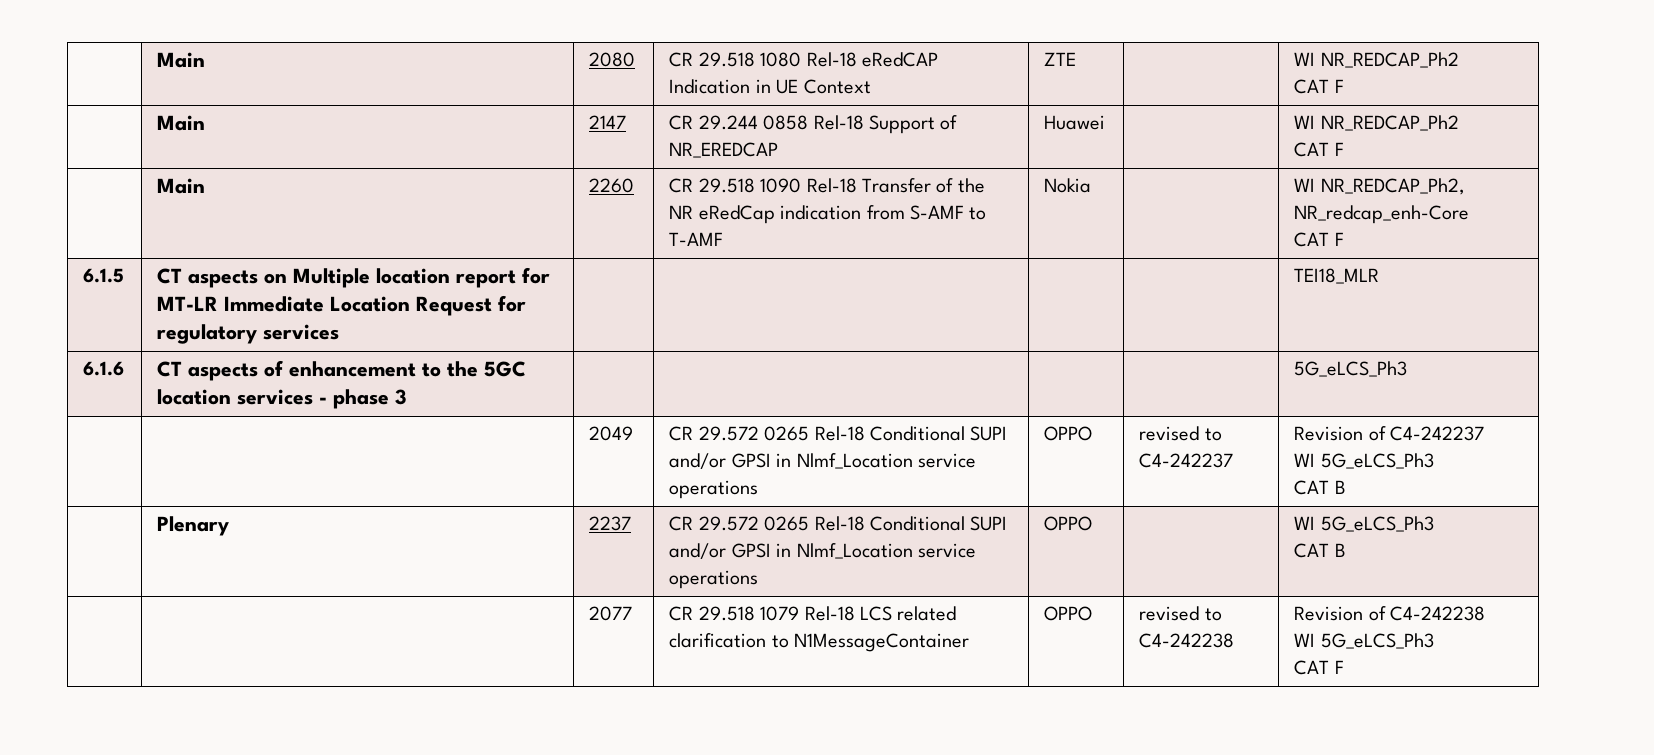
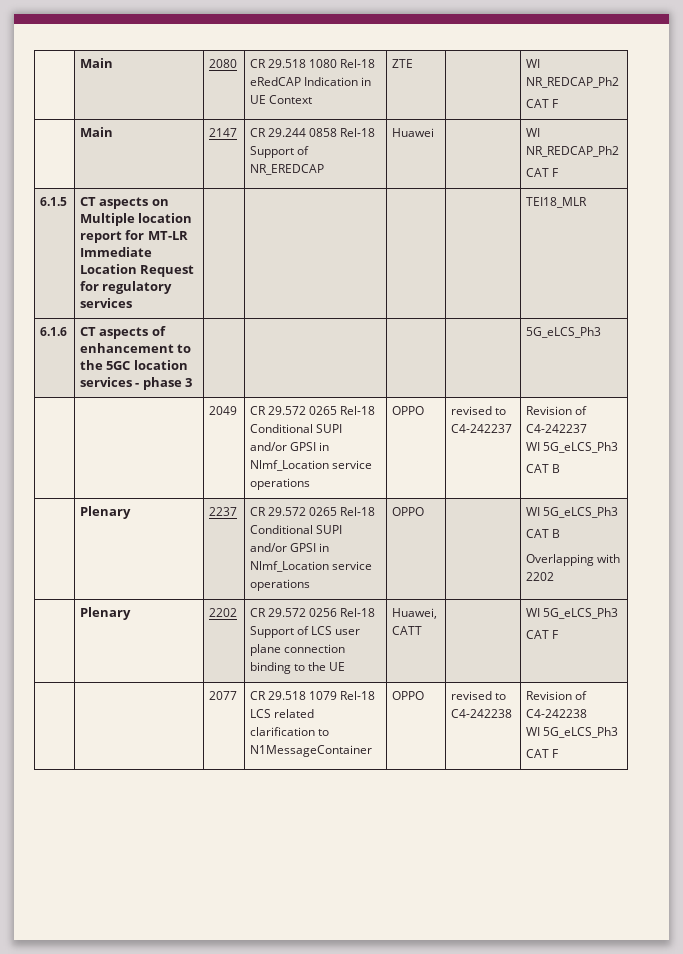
[157,178,206,194] [589,178,635,193] [669,178,985,193] [669,205,987,224] [669,232,724,246] [1044,178,1092,193] [1294,178,1465,195] [1294,205,1470,224] [1294,232,1344,247] // | Main | 2260 | CR 29.518 1090 Rel-18 Transfer of the NR eRedCap indication from S-AMF to T-AMF | Nokia | | WI NR_REDCAP_Ph2, NR_redcap_enh-Core // CAT F -> (559, 172) none
(1346, 550) none -> [526,554,621,566] [526,572,555,581] [80,607,132,620] [209,608,238,617] [250,608,376,617] [250,626,361,638] [250,644,346,656] [250,662,346,674] [392,608,438,619] [392,626,423,635] [526,608,619,619] [526,630,559,639] // Overlapping with 2202 // | Plenary | 2202 | CR 29.572 0256 Rel-18 Support of LCS user plane connection binding to the UE | Huawei, CATT | | WI 5G_eLCS_Ph3 // CAT F

